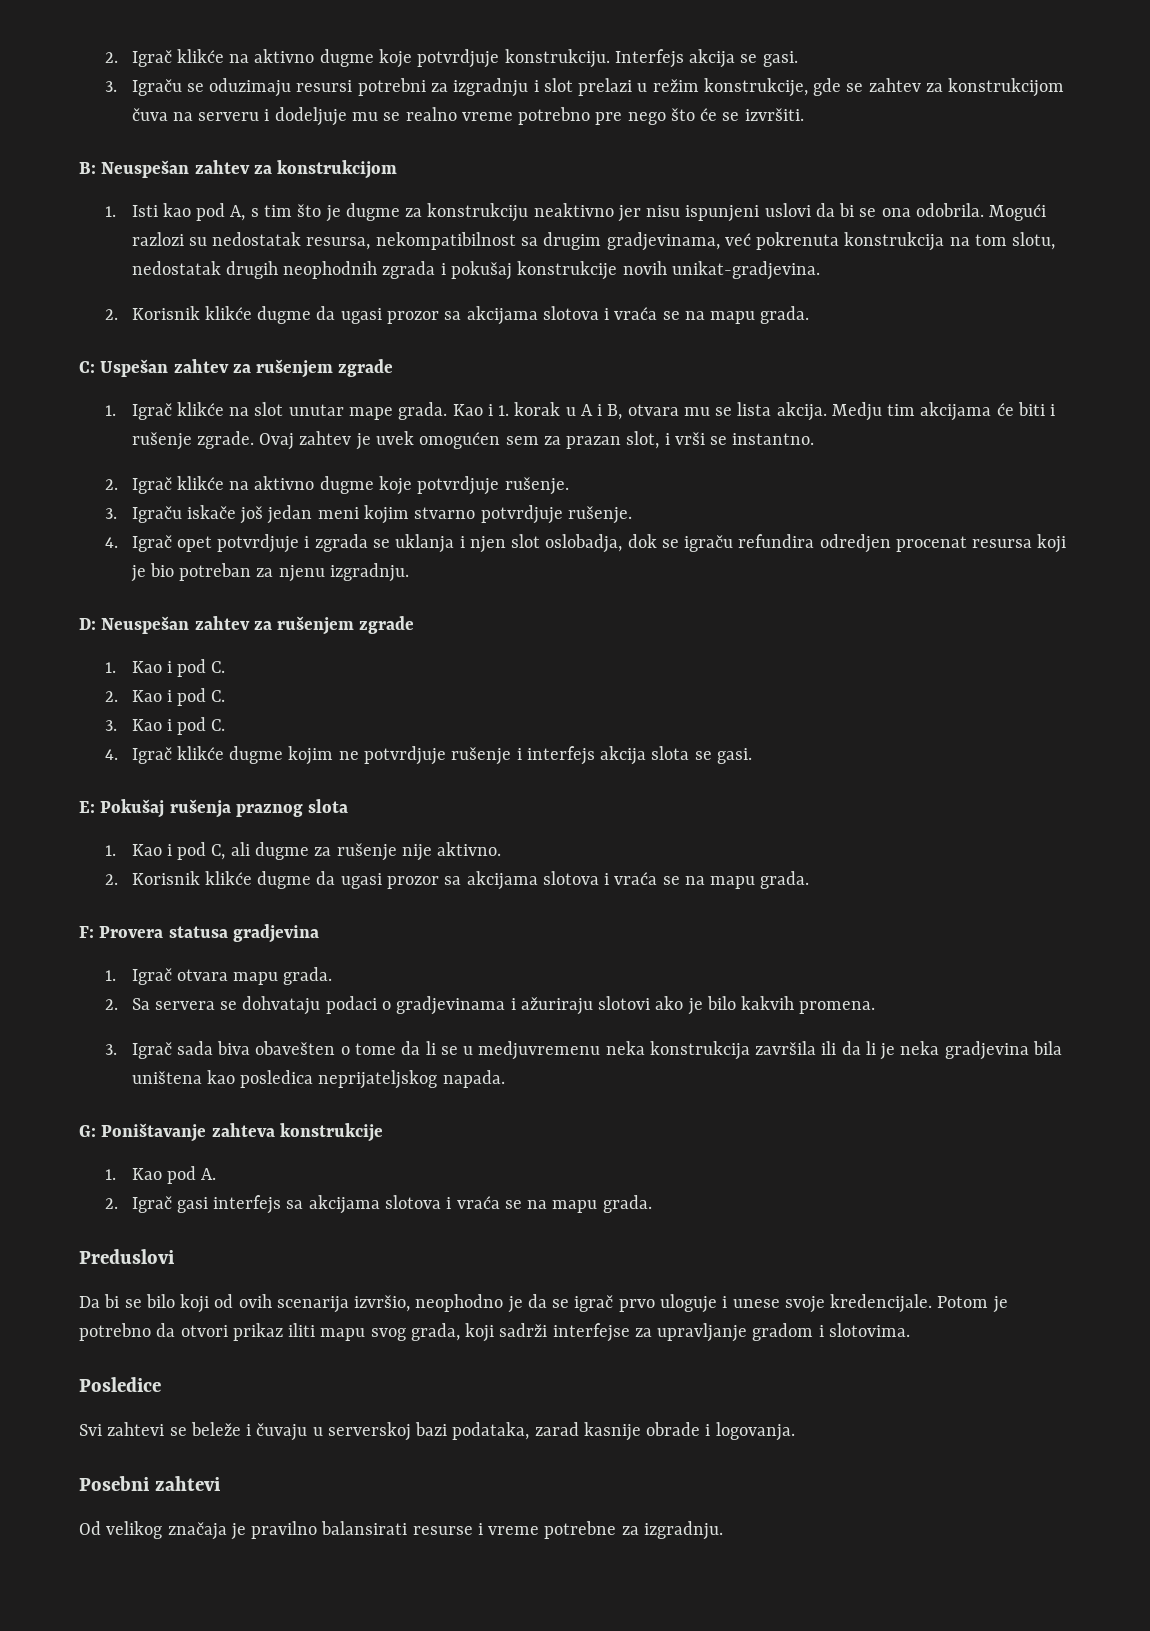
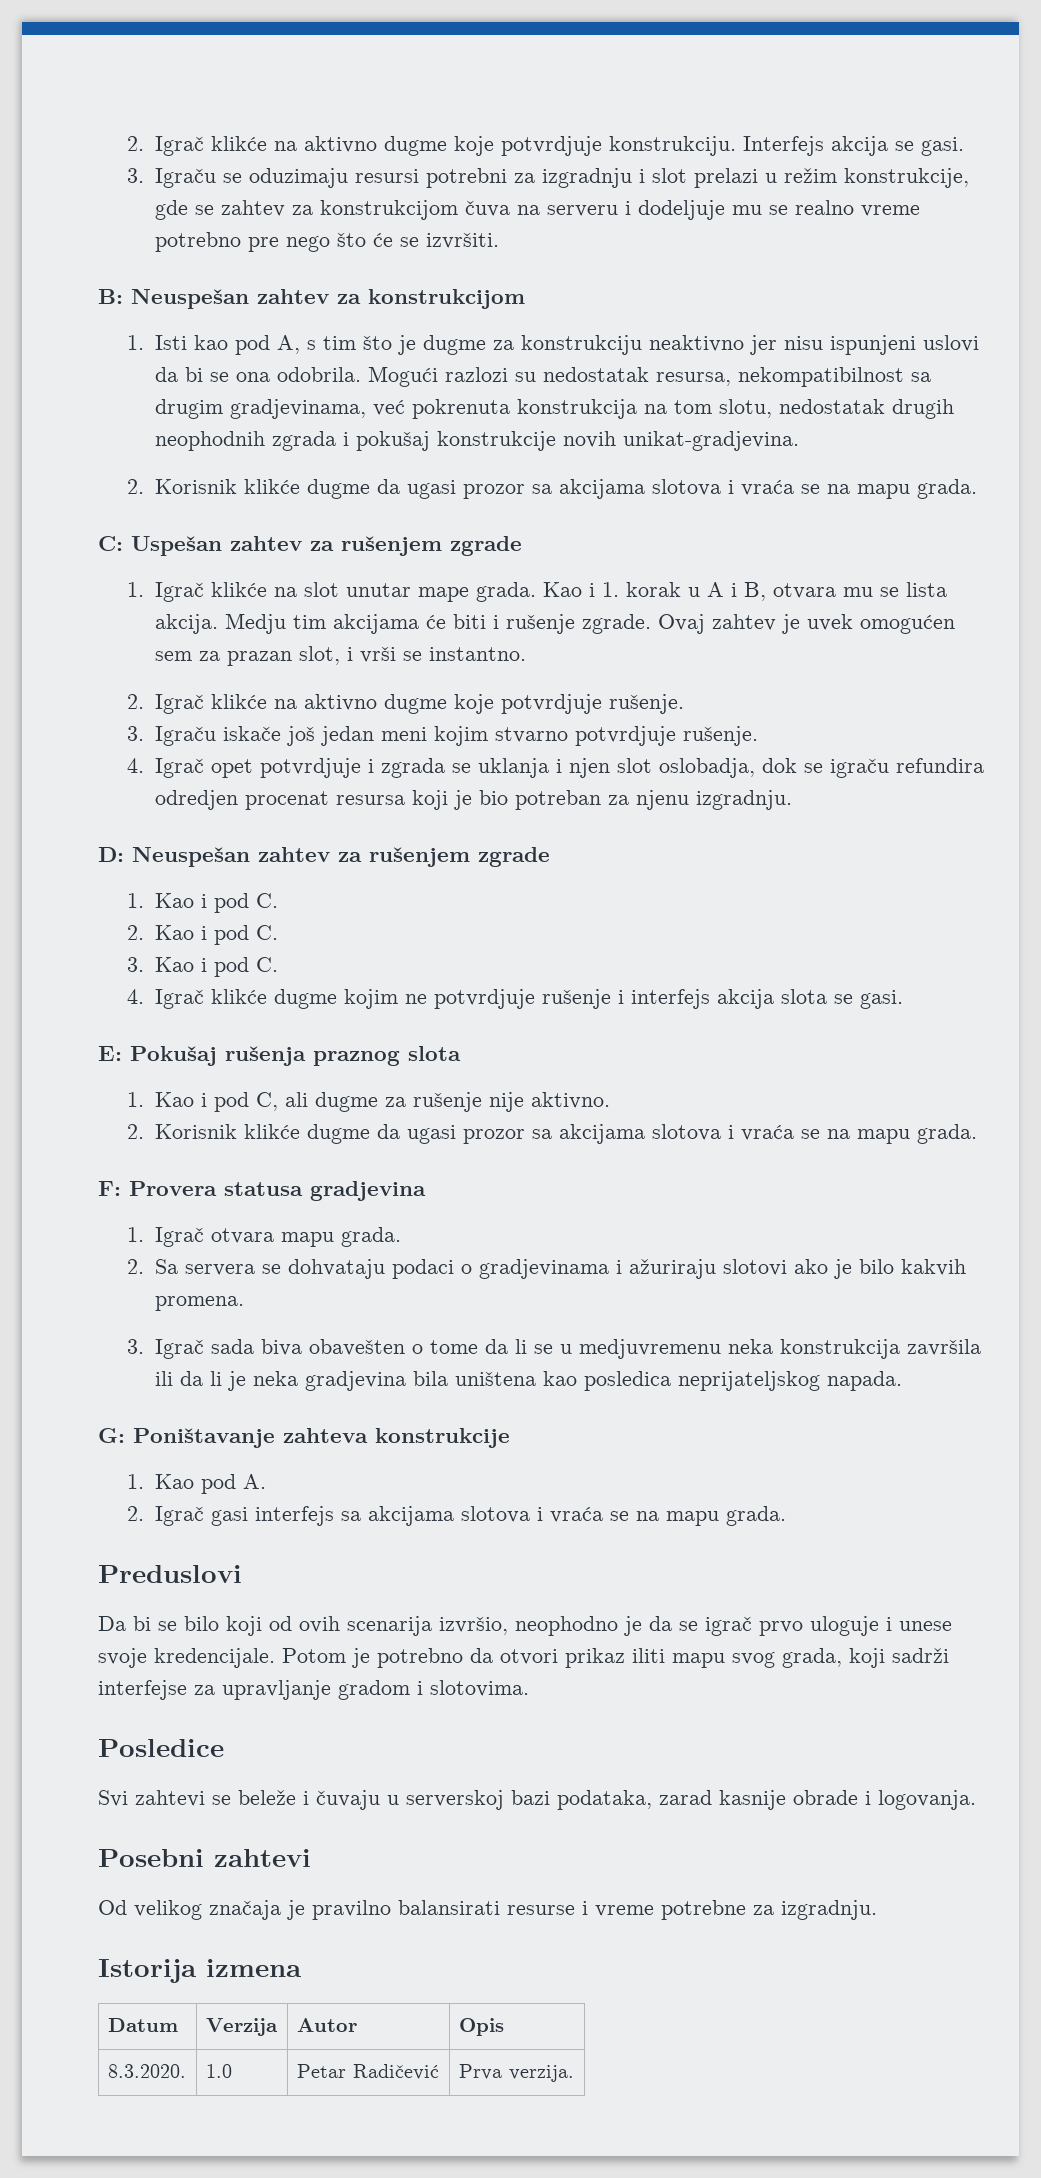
(723, 1530) none -> [98,1959,302,1983] [107,2018,178,2032] [205,2018,278,2036] [296,2018,357,2032] [458,2018,504,2036] [107,2064,186,2078] [205,2064,232,2078] [296,2064,439,2080] [458,2064,574,2082] // Istorija izmena // Datum | Verzija | Autor | Opis // 8.3.2020. | 1.0 | Petar Radičević | Prva verzija.

